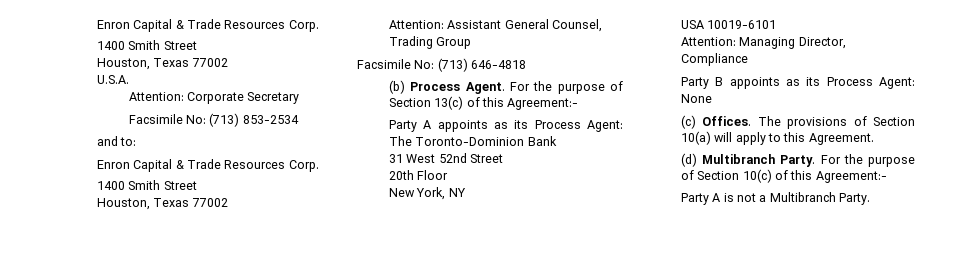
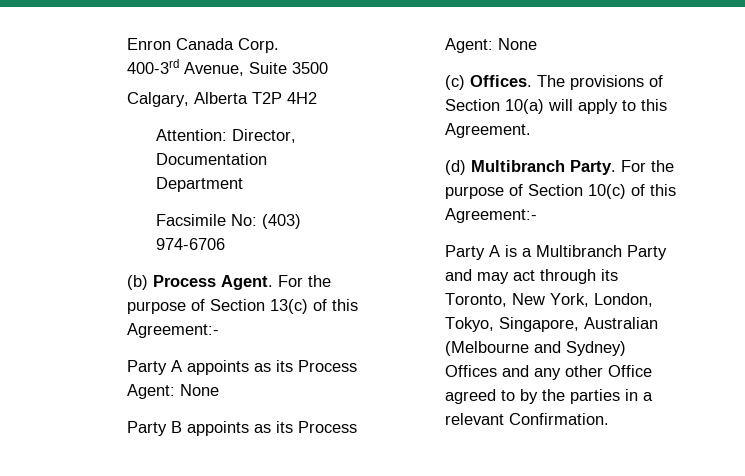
[96,19,319,32] [96,40,197,50] [96,58,228,70] [96,75,129,84] [128,92,300,104] [128,113,299,127] [96,136,137,146] [96,159,319,172] [96,180,197,190] [96,198,228,210] [388,19,602,32] [388,36,472,49] [357,58,527,72] Enron Capital & Trade Resources Corp. // 1400 Smith Street // Houston, Texas 77002 // U.S.A. // Attention: Corporate Secretary // Facsimile No: (713) 853-2534 // and to: // Enron Capital & Trade Resources Corp. // 1400 Smith Street // Houston, Texas 77002 // Attention: Assistant General Counsel, Trading Group // Facsimile No: (713) 646-4818 -> [126,38,279,53] [126,59,328,76] [126,92,317,107] [155,129,296,143] [155,153,267,165] [155,177,243,192] [155,214,301,229] [155,238,225,250] Enron Canada Corp. // 400-3rd Avenue, Suite 3500 // Calgary, Alberta T2P 4H2 // Attention: Director, Documentation Department // Facsimile No: (403) 974-6706
[587,120,623,132] [388,136,557,146] [388,153,503,163] [388,170,449,180] [388,187,466,200] [680,20,777,29] [680,37,846,49] [680,53,748,66] Agent: The Toronto-Dominion Bank // 31 West 52nd Street // 20th Floor // New York, NY // USA 10019-6101 // Attention: Managing Director, Compliance -> [126,384,219,399] Agent: None
[736,193,756,202] not -> (517, 251) none
[839,193,871,205] Party. -> [626,245,667,260] [444,269,618,284] [444,293,653,307] [444,317,658,332] [444,341,626,356] [444,365,652,380] [444,389,653,404] [444,413,609,425] Party and may act through its Toronto, New York, London, Tokyo, Singapore, Australian (Melbourne and Sydney) Offices and any other Office agreed to by the parties in a relevant Confirmation.

